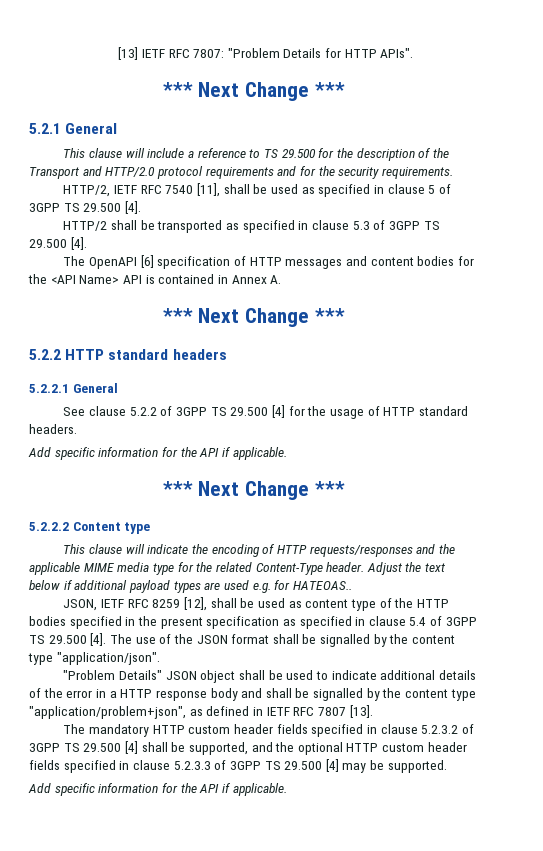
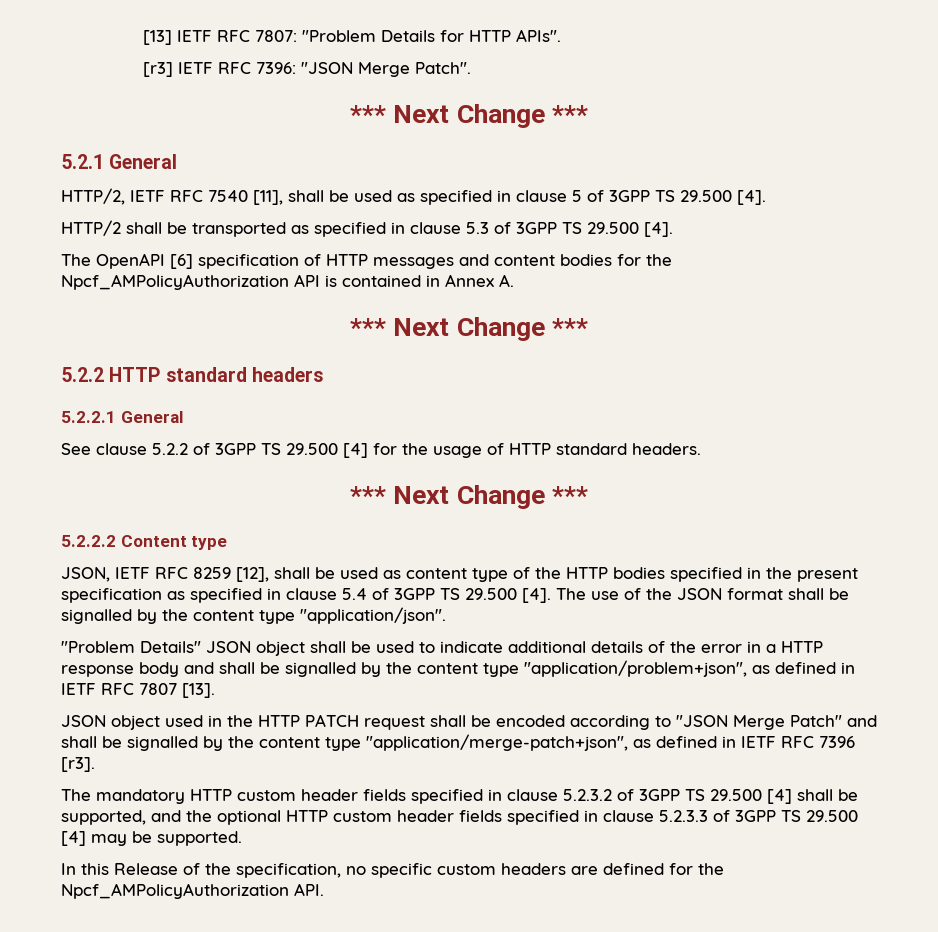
(414, 53) none -> [143,62,472,77] // [r3] IETF RFC 7396: "JSON Merge Patch".
[63,148,449,161] [29,166,453,179] // This clause will include a reference to TS 29.500 for the description of the Transport and HTTP/2.0 protocol requirements and for the security requirements. -> (178, 161) none
[50,275,120,284] <API Name> -> [61,274,289,290] Npcf_AMPolicyAuthorization
[28,447,287,460] // Add specific information for the API if applicable. -> (701, 449) none
[63,544,455,557] [29,562,446,575] [29,580,352,593] // This clause will indicate the encoding of HTTP requests/responses and the applicable MIME media type for the related Content-Type header. Adjust the text below if additional payload types are used e.g. for HATEOAS.. -> (228, 543) none
(373, 711) none -> [61,714,877,730] [61,734,855,751] [61,757,95,772] // JSON object used in the HTTP PATCH request shall be encoded according to "JSON Merge Patch" and shall be signalled by the content type "application/merge-patch+json", as defined in IETF RFC 7396 [r3].
[28,783,287,796] Add specific information for the API if applicable. -> [61,863,724,878] [61,883,324,899] In this Release of the specification, no specific custom headers are defined for the Npcf_AMPolicyAuthorization API.

